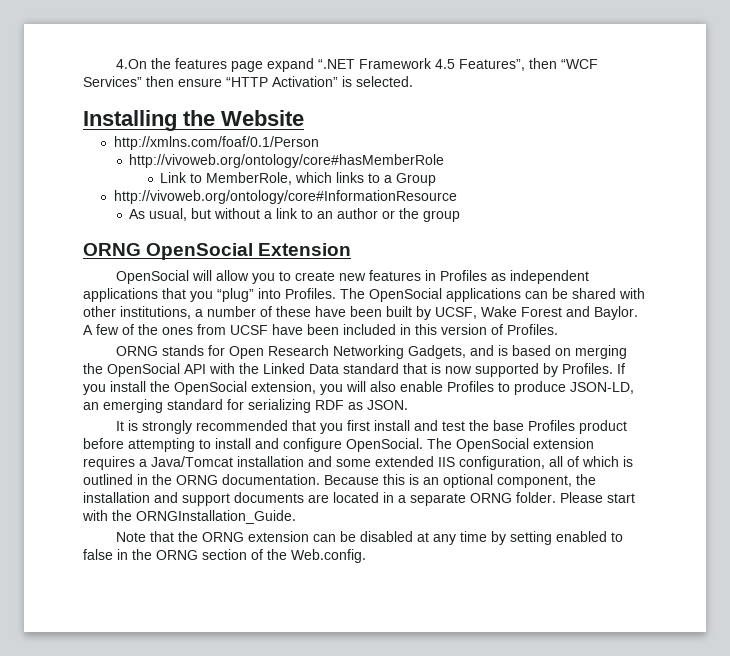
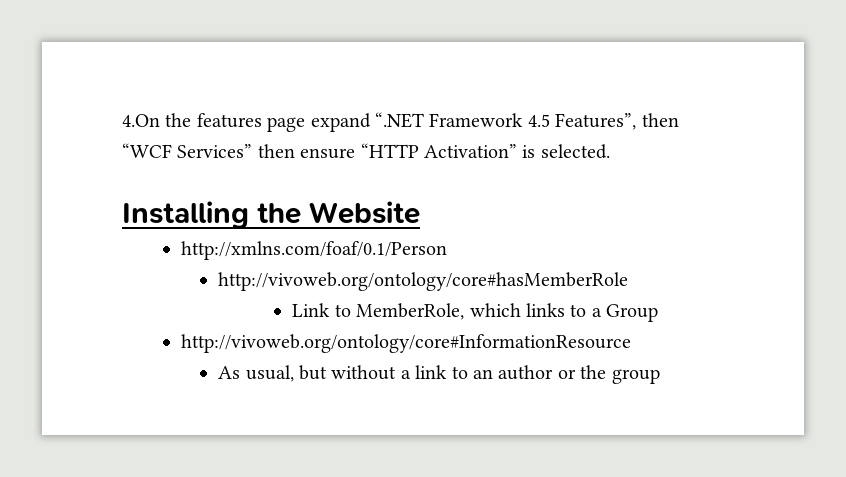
[83,243,352,260] [116,270,590,284] [83,288,645,302] [83,306,638,320] [83,324,558,335] [116,345,628,359] [83,363,625,377] [83,381,634,395] [83,399,408,413] [116,420,628,434] [83,438,594,452] [83,456,633,470] [83,474,596,488] [83,492,635,506] [82,510,296,524] [116,531,624,545] [83,549,366,563] // ORNG OpenSocial Extension // OpenSocial will allow you to create new features in Profiles as independent applications that you “plug” into Profiles. The OpenSocial applications can be shared with other institutions, a number of these have been built by UCSF, Wake Forest and Baylor. A few of the ones from UCSF have been included in this version of Profiles. // ORNG stands for Open Research Networking Gadgets, and is based on merging the OpenSocial API with the Linked Data standard that is now supported by Profiles. If you install the OpenSocial extension, you will also enable Profiles to produce JSON-LD, an emerging standard for serializing RDF as JSON. // It is strongly recommended that you first install and test the base Profiles product before attempting to install and configure OpenSocial. The OpenSocial extension requires a Java/Tomcat installation and some extended IIS configuration, all of which is outlined in the ORNG documentation. Because this is an optional component, the installation and support documents are located in a separate ORNG folder. Please start with the ORNGInstallation_Guide. // Note that the ORNG extension can be disabled at any time by setting enabled to false in the ORNG section of the Web.config. -> (660, 376) none

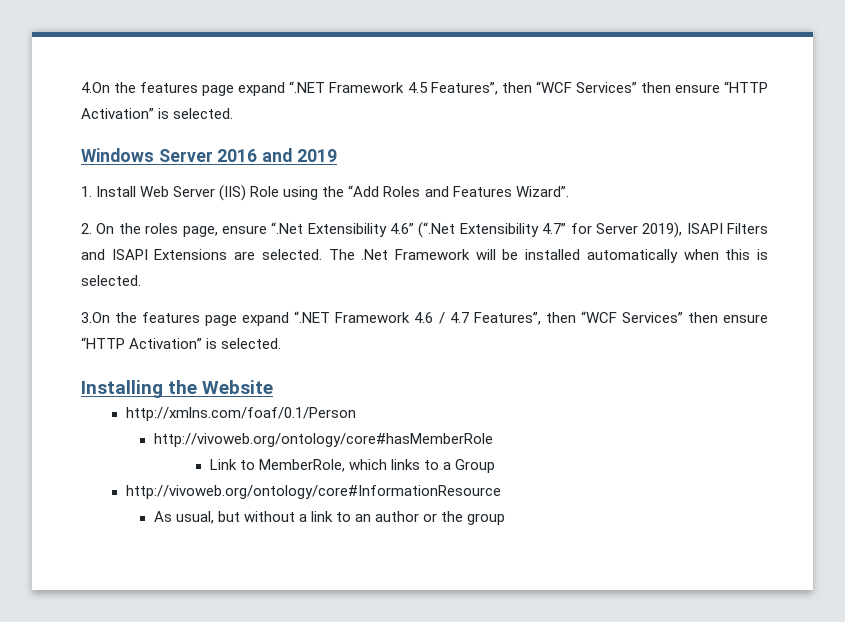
(610, 151) none -> [81,148,337,162] [81,185,569,201] [81,222,768,238] [81,249,768,263] [81,275,141,286] [81,311,769,326] [81,337,282,349] // Windows Server 2016 and 2019 // 1. Install Web Server (IIS) Role using the “Add Roles and Features Wizard”. // 2. On the roles page, ensure “.Net Extensibility 4.6” (“.Net Extensibility 4.7” for Server 2019), ISAPI Filters and ISAPI Extensions are selected. The .Net Framework will be installed automatically when this is selected. // 3.On the features page expand “.NET Framework 4.6 / 4.7 Features”, then “WCF Services” then ensure “HTTP Activation” is selected.

